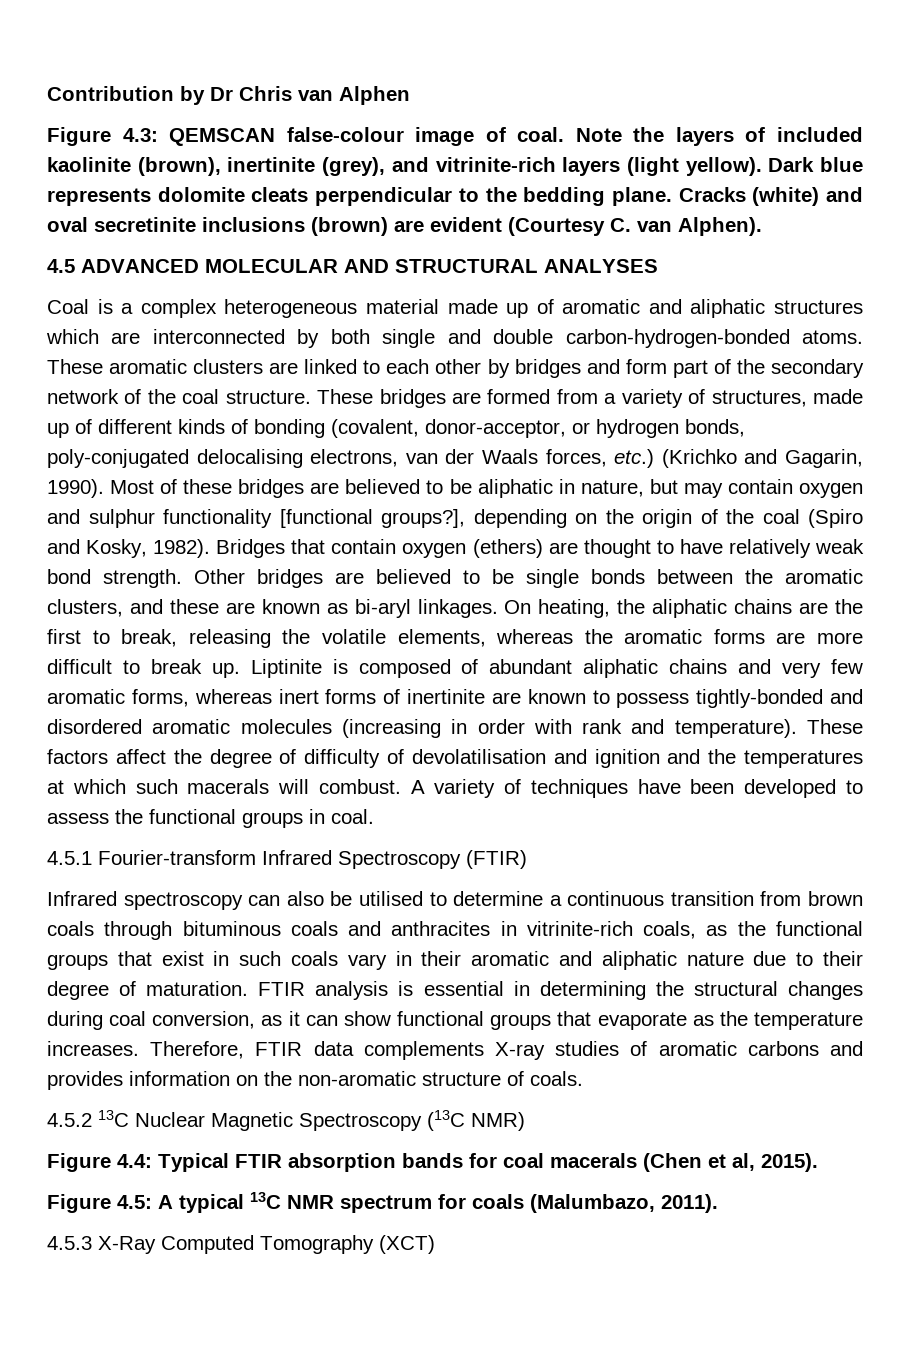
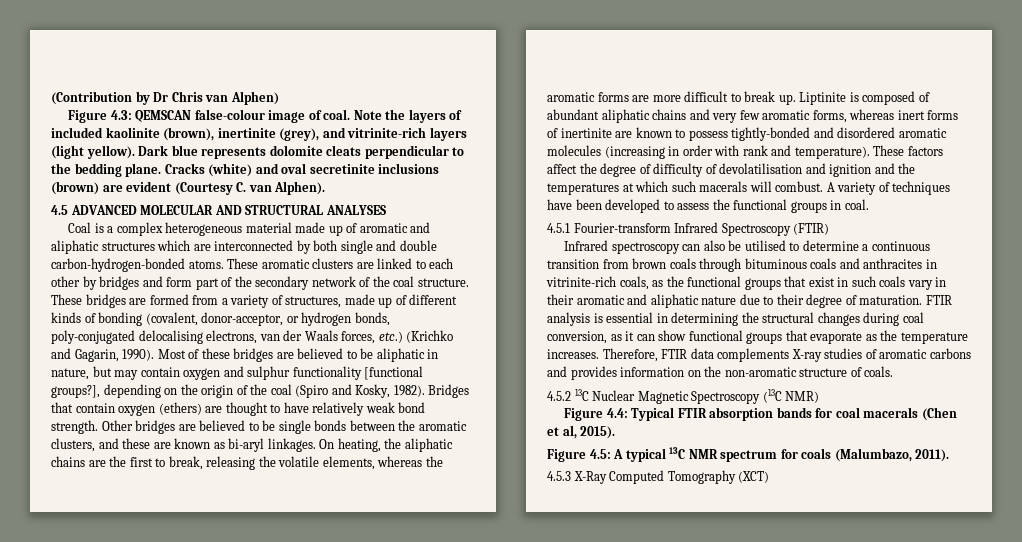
[47,86,174,101] Contribution -> [51,91,132,105] (Contribution
[339,86,410,105] Alphen -> [230,91,279,105] Alphen)

